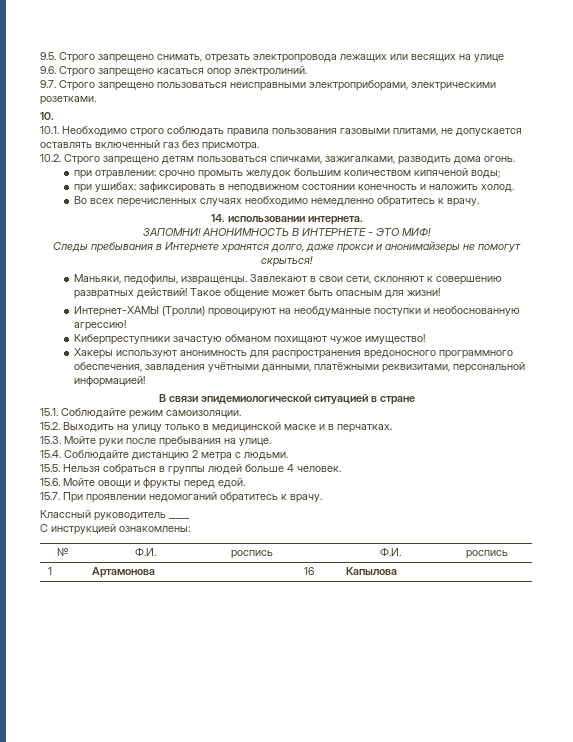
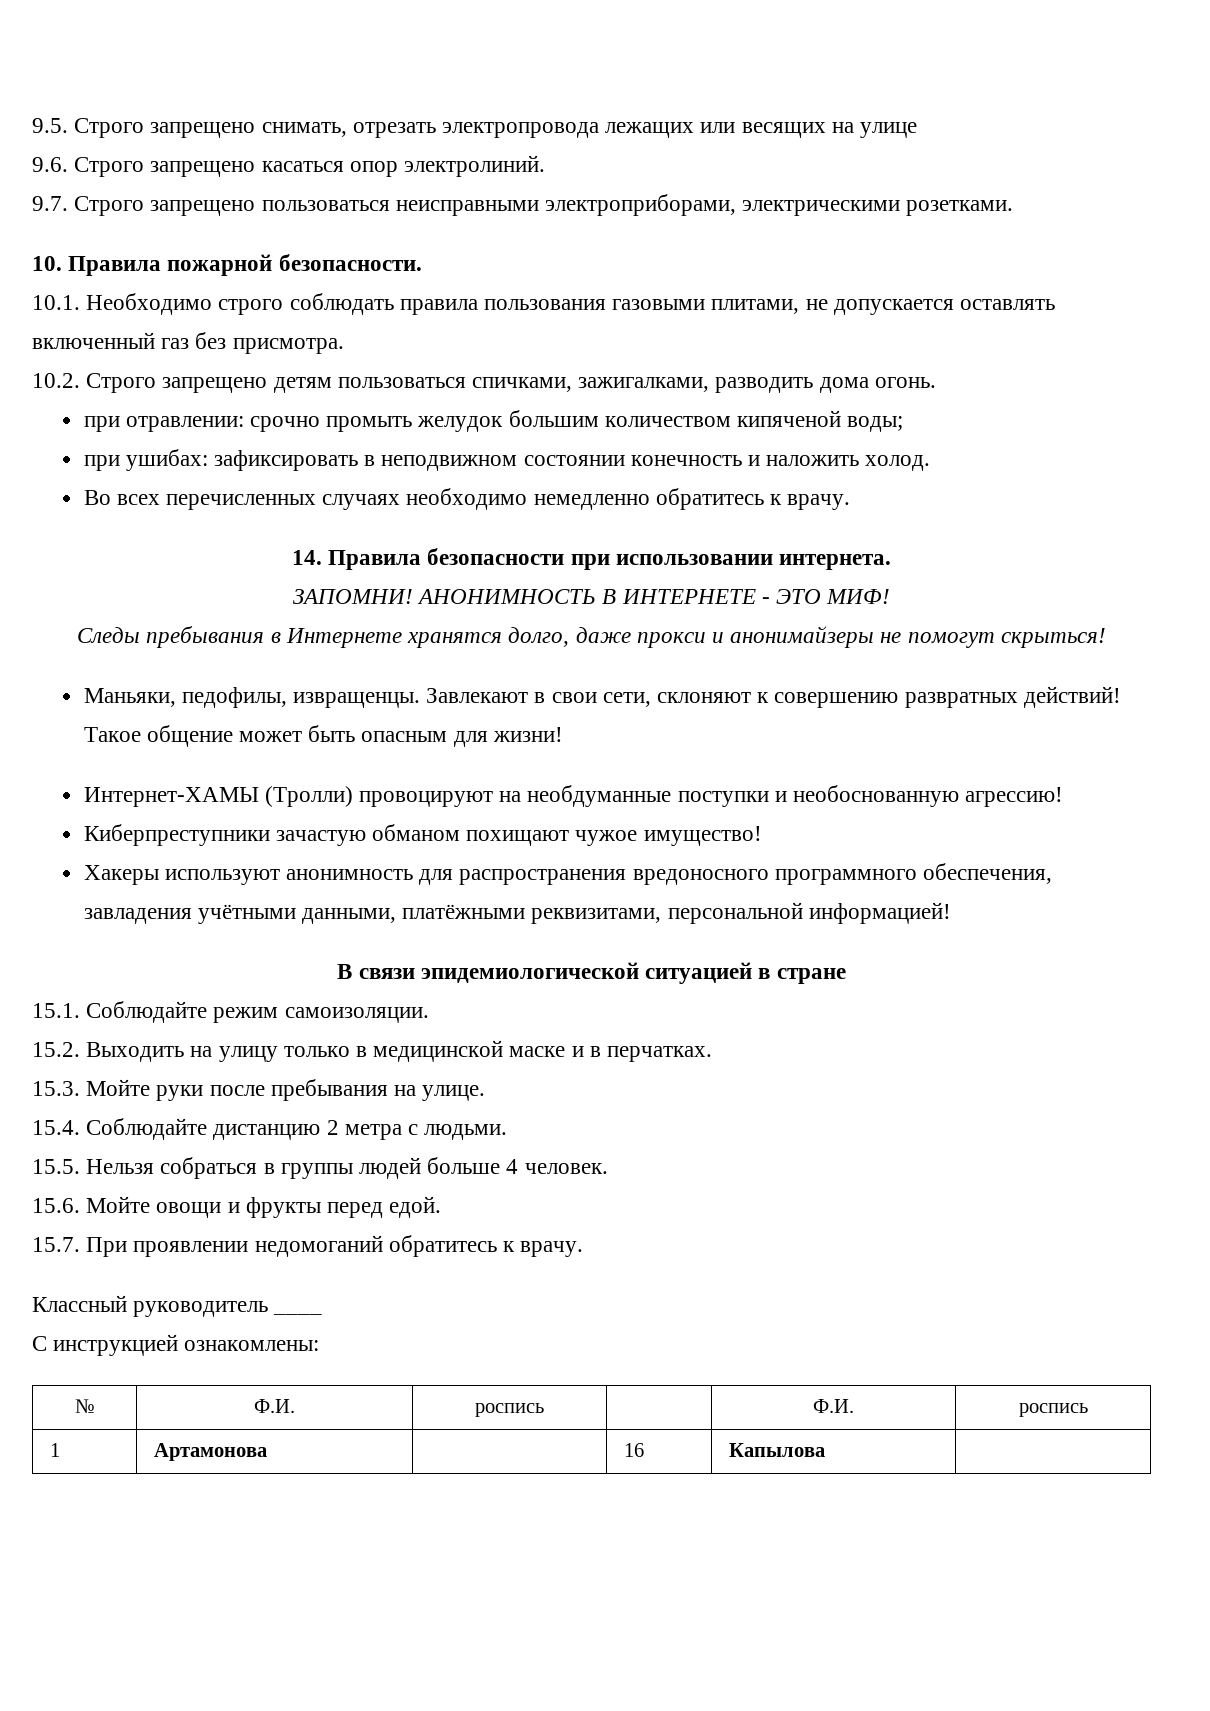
(54, 116) none -> [68,254,422,276] Правила пожарной безопасности.
(225, 218) none -> [328,548,610,570] Правила безопасности при

